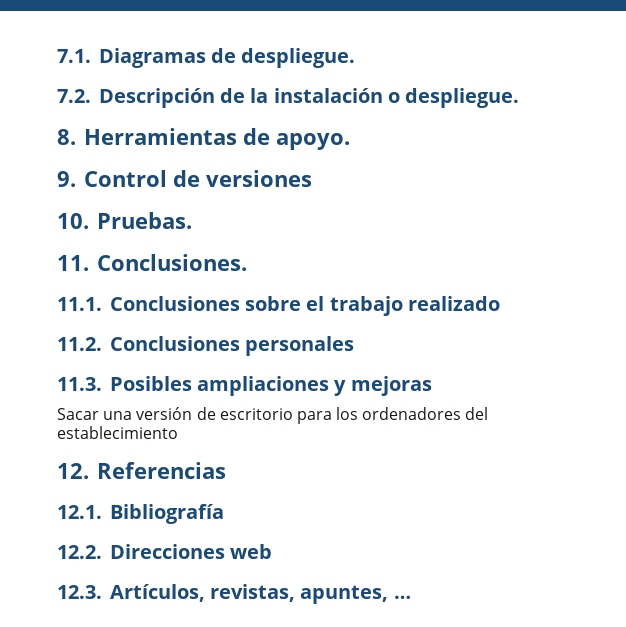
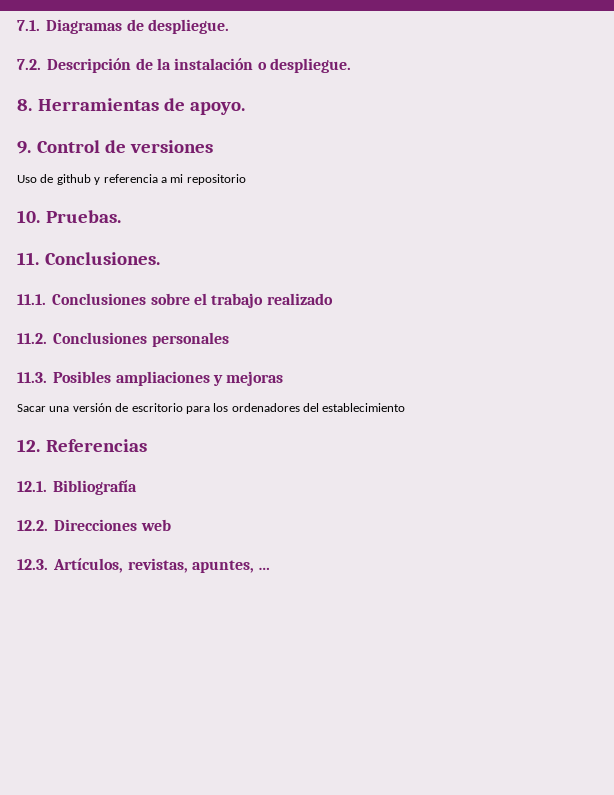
(312, 178) none -> [17,174,246,185] // Uso de github y referencia a mi repositorio

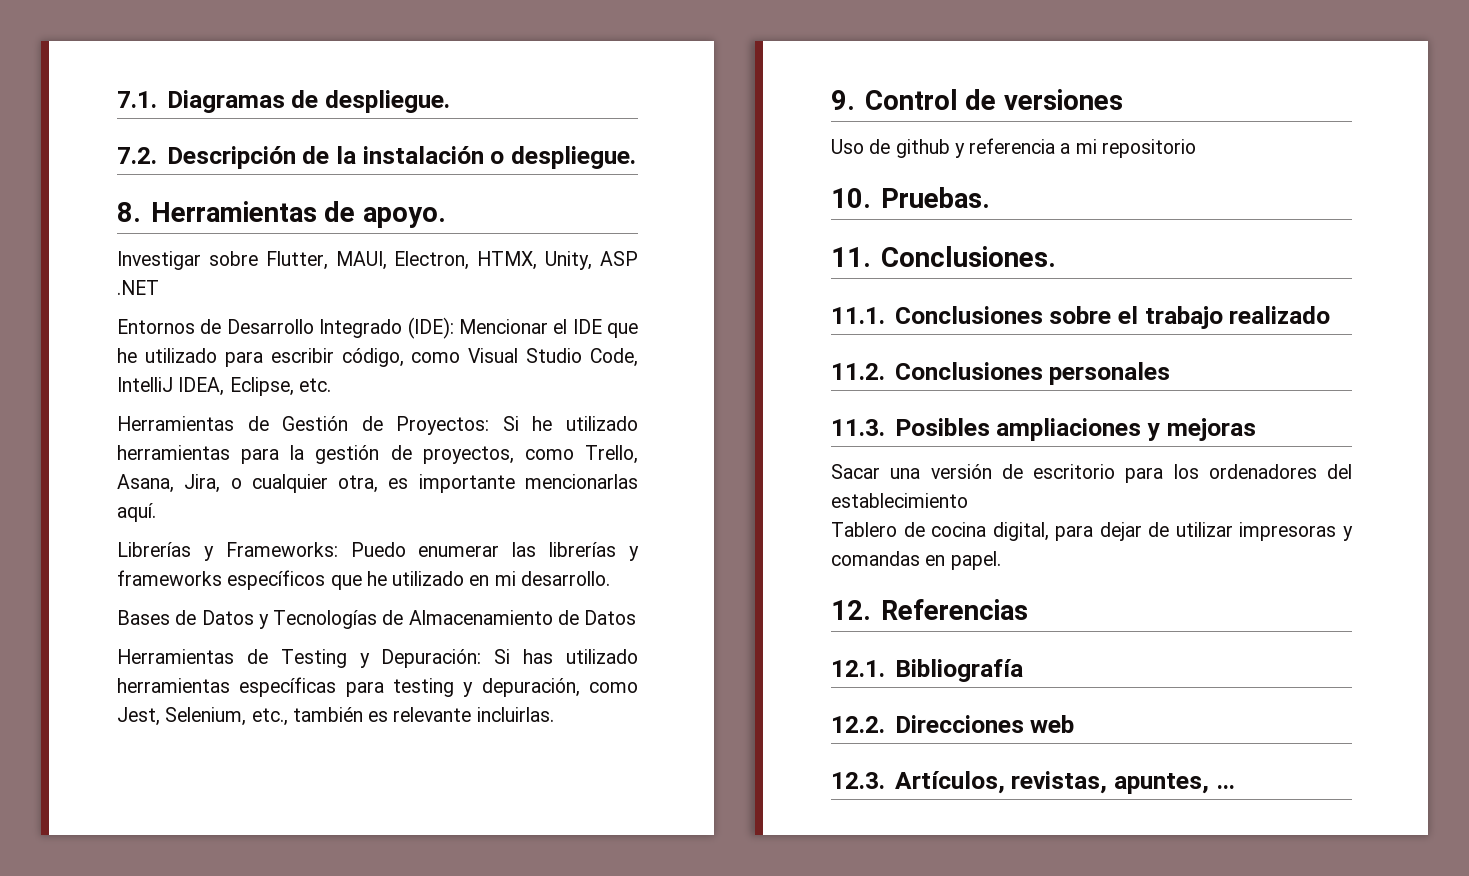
(246, 108) none -> [117,251,638,270] [117,280,159,295] [117,317,638,339] [117,348,638,367] [117,377,331,396] [117,416,638,435] [117,445,639,464] [117,474,638,493] [117,503,156,522] [117,542,639,561] [117,570,610,590] [117,610,637,629] [117,649,638,668] [117,677,638,697] [117,707,554,726] // Investigar sobre Flutter, MAUI, Electron, HTMX, Unity, ASP .NET // Entornos de Desarrollo Integrado (IDE): Mencionar el IDE que he utilizado para escribir código, como Visual Studio Code, IntelliJ IDEA, Eclipse, etc. // Herramientas de Gestión de Proyectos: Si he utilizado herramientas para la gestión de proyectos, como Trello, Asana, Jira, o cualquier otra, es importante mencionarlas aquí. // Librerías y Frameworks: Puedo enumerar las librerías y frameworks específicos que he utilizado en mi desarrollo. // Bases de Datos y Tecnologías de Almacenamiento de Datos // Herramientas de Testing y Depuración: Si has utilizado herramientas específicas para testing y depuración, como Jest, Selenium, etc., también es relevante incluirlas.
(406, 407) none -> [831,522,1353,541] [831,551,1001,570] // Tablero de cocina digital, para dejar de utilizar impresoras y comandas en papel.

